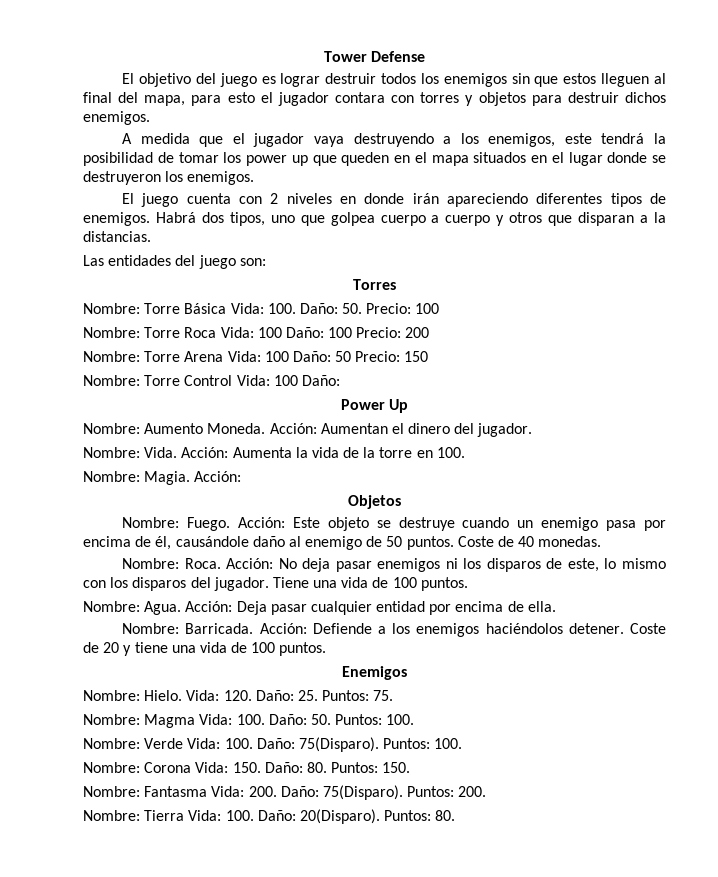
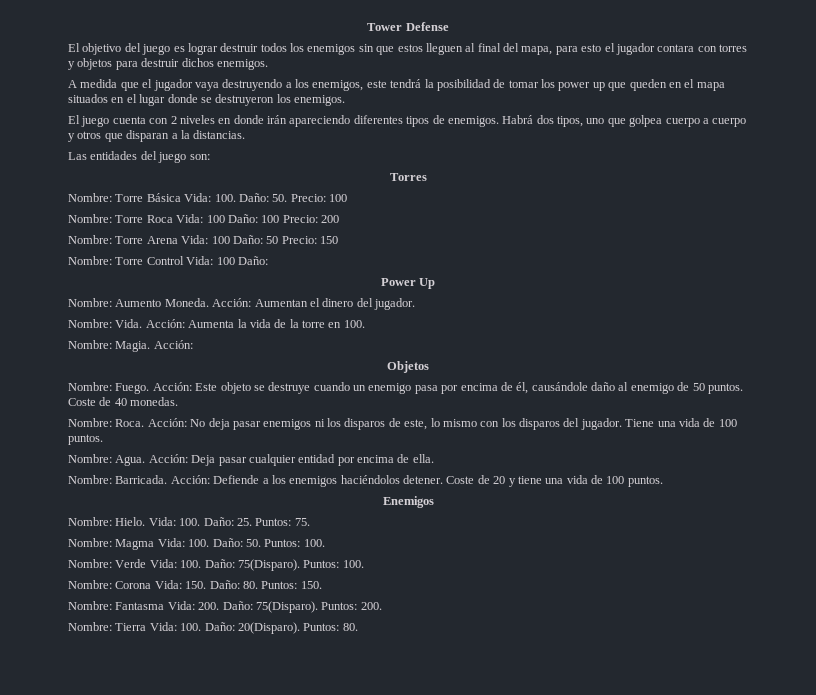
[223,690,252,701] 120. -> [179,518,201,526] 100.

